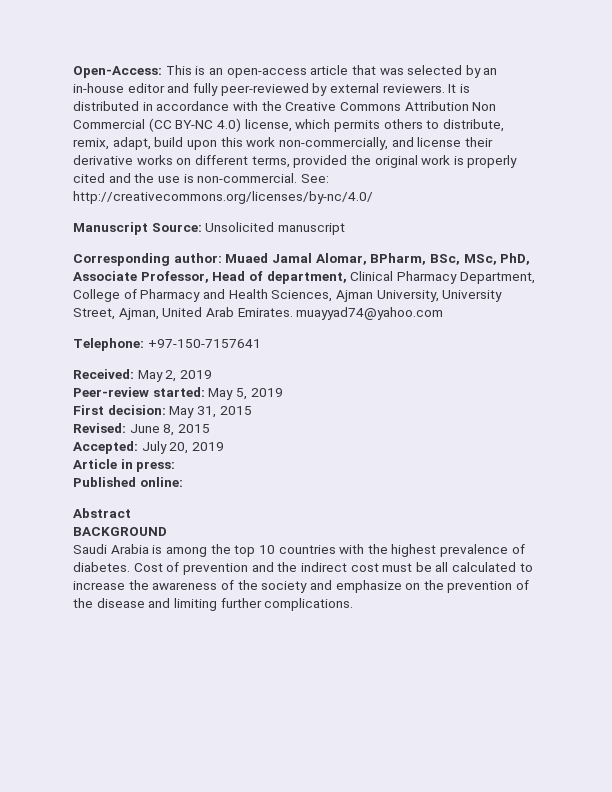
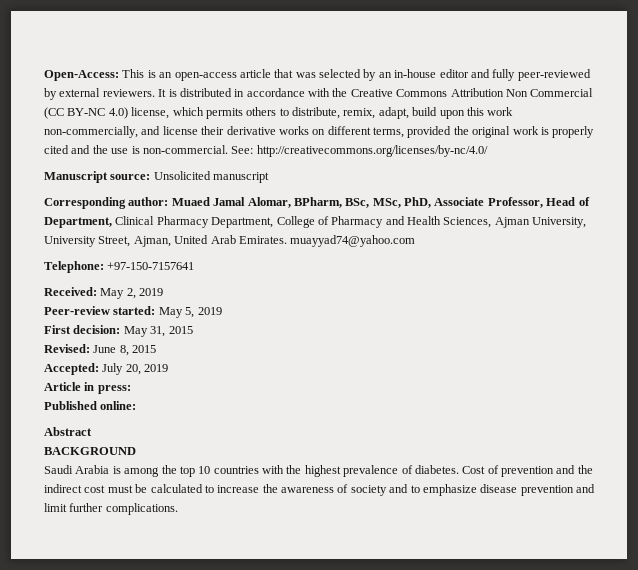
[151,223,202,232] Source: -> [110,174,151,180] source:
[266,271,347,284] department, -> [44,217,112,228] Department,
[435,562,449,572] all -> (148, 488) none
[237,580,258,590] the -> (349, 488) none
[335,580,530,593] [73,598,217,611] emphasize on the prevention of the disease and limiting -> [410,484,595,496] [44,503,67,512] to emphasize disease prevention and limit

